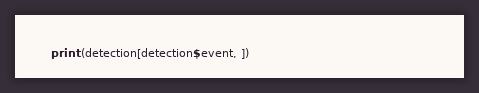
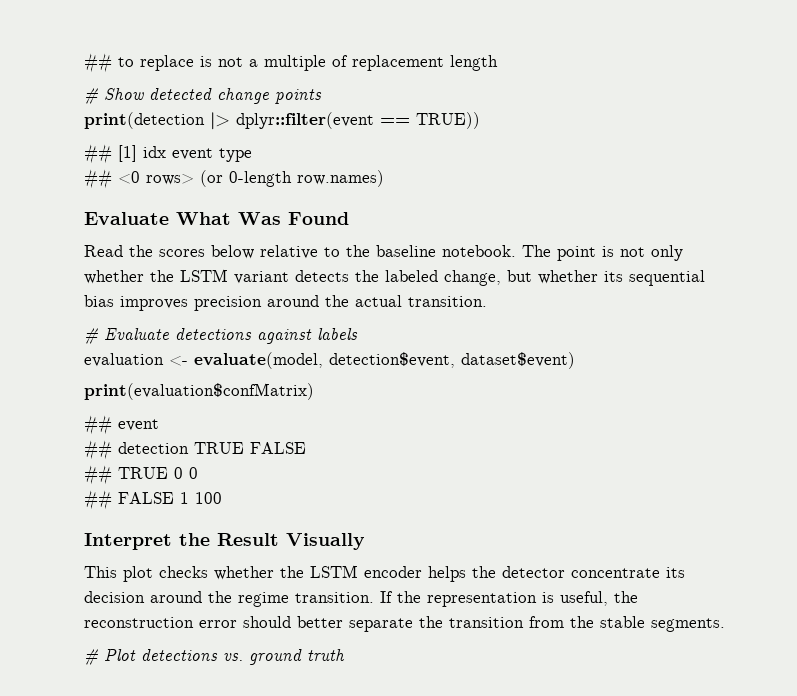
[51,48,249,59] print(detection[detection$event, ]) -> [84,53,498,73] [84,88,322,105] [84,112,480,130] [84,144,252,164] [84,169,384,189] [84,212,349,225] [84,245,683,261] [84,269,705,286] [84,295,487,311] [84,328,358,345] [84,352,575,369] [84,383,314,400] [84,415,159,435] [84,440,306,460] [84,465,198,485] [84,490,222,510] [84,533,365,550] [84,565,685,582] [84,591,638,607] [84,616,725,632] [84,649,345,666] ## to replace is not a multiple of replacement length // # Show detected change points // print(detection |> dplyr::filter(event == TRUE)) // ## [1] idx event type // ## <0 rows> (or 0-length row.names) // Evaluate What Was Found // Read the scores below relative to the baseline notebook. The point is not only whether the LSTM variant detects the labeled change, but whether its sequential bias improves precision around the actual transition. // # Evaluate detections against labels // evaluation <- evaluate(model, detection$event, dataset$event) // print(evaluation$confMatrix) // ## event // ## detection TRUE FALSE // ## TRUE 0 0 // ## FALSE 1 100 // Interpret the Result Visually // This plot checks whether the LSTM encoder helps the detector concentrate its decision around the regime transition. If the representation is useful, the reconstruction error should better separate the transition from the stable segments. // # Plot detections vs. ground truth

